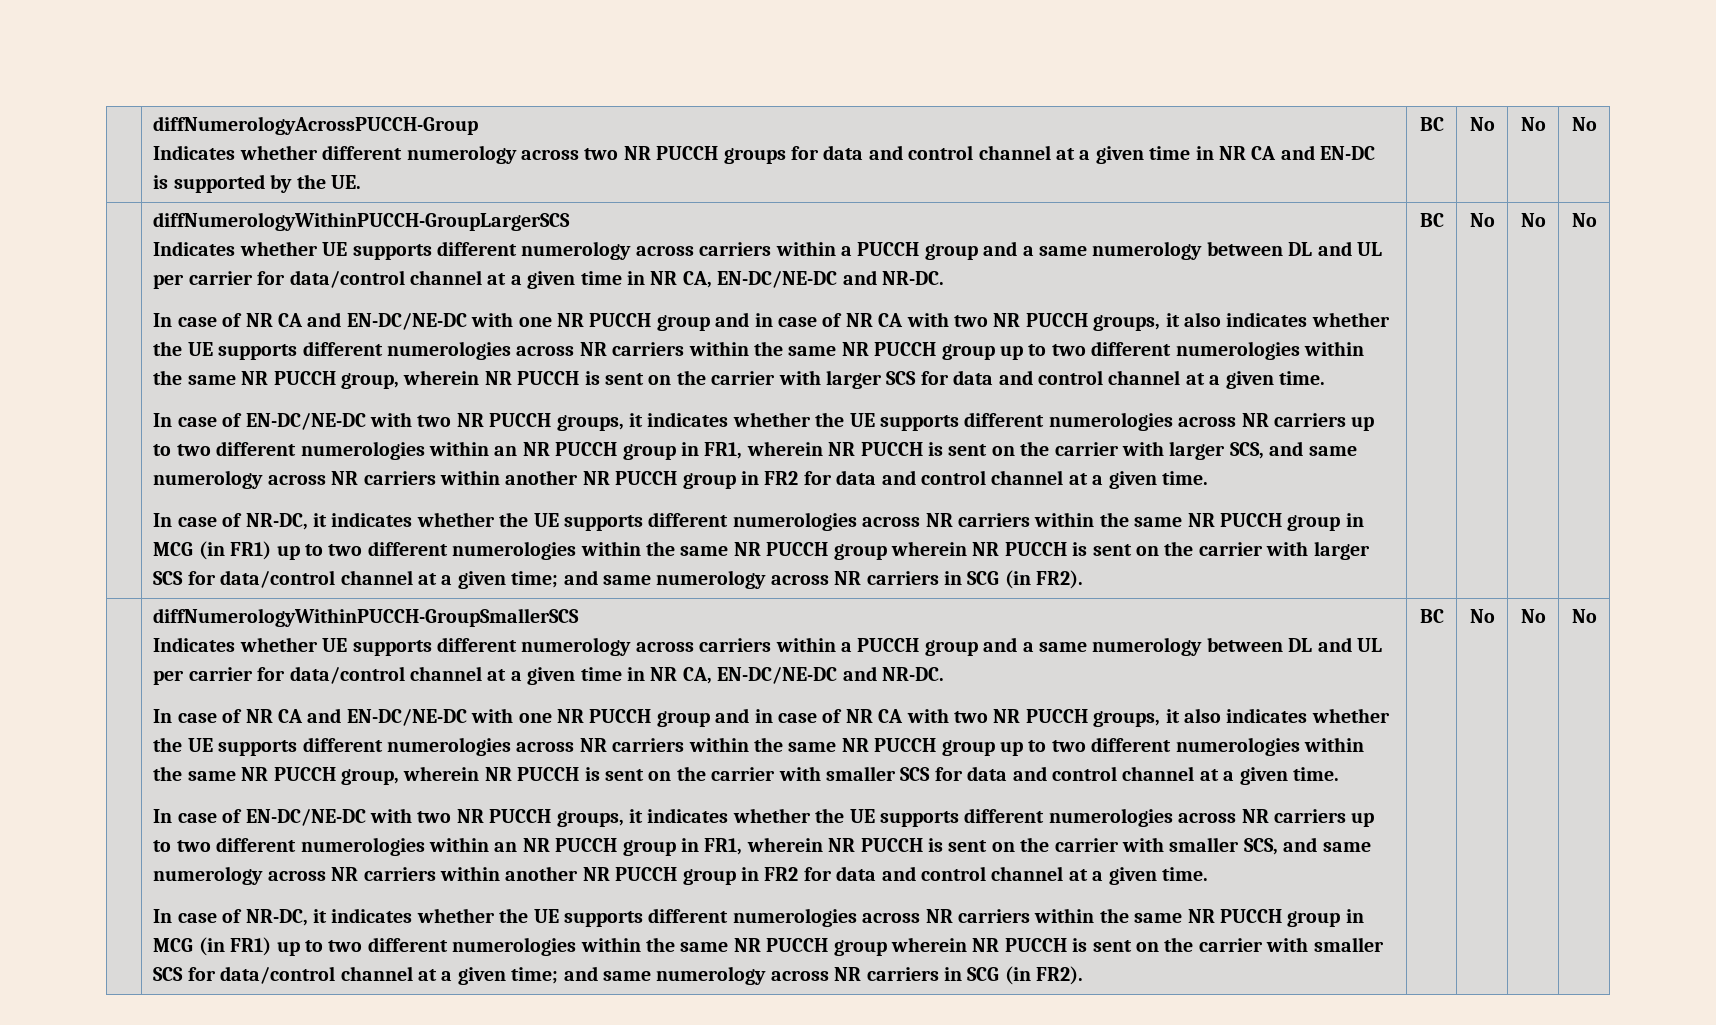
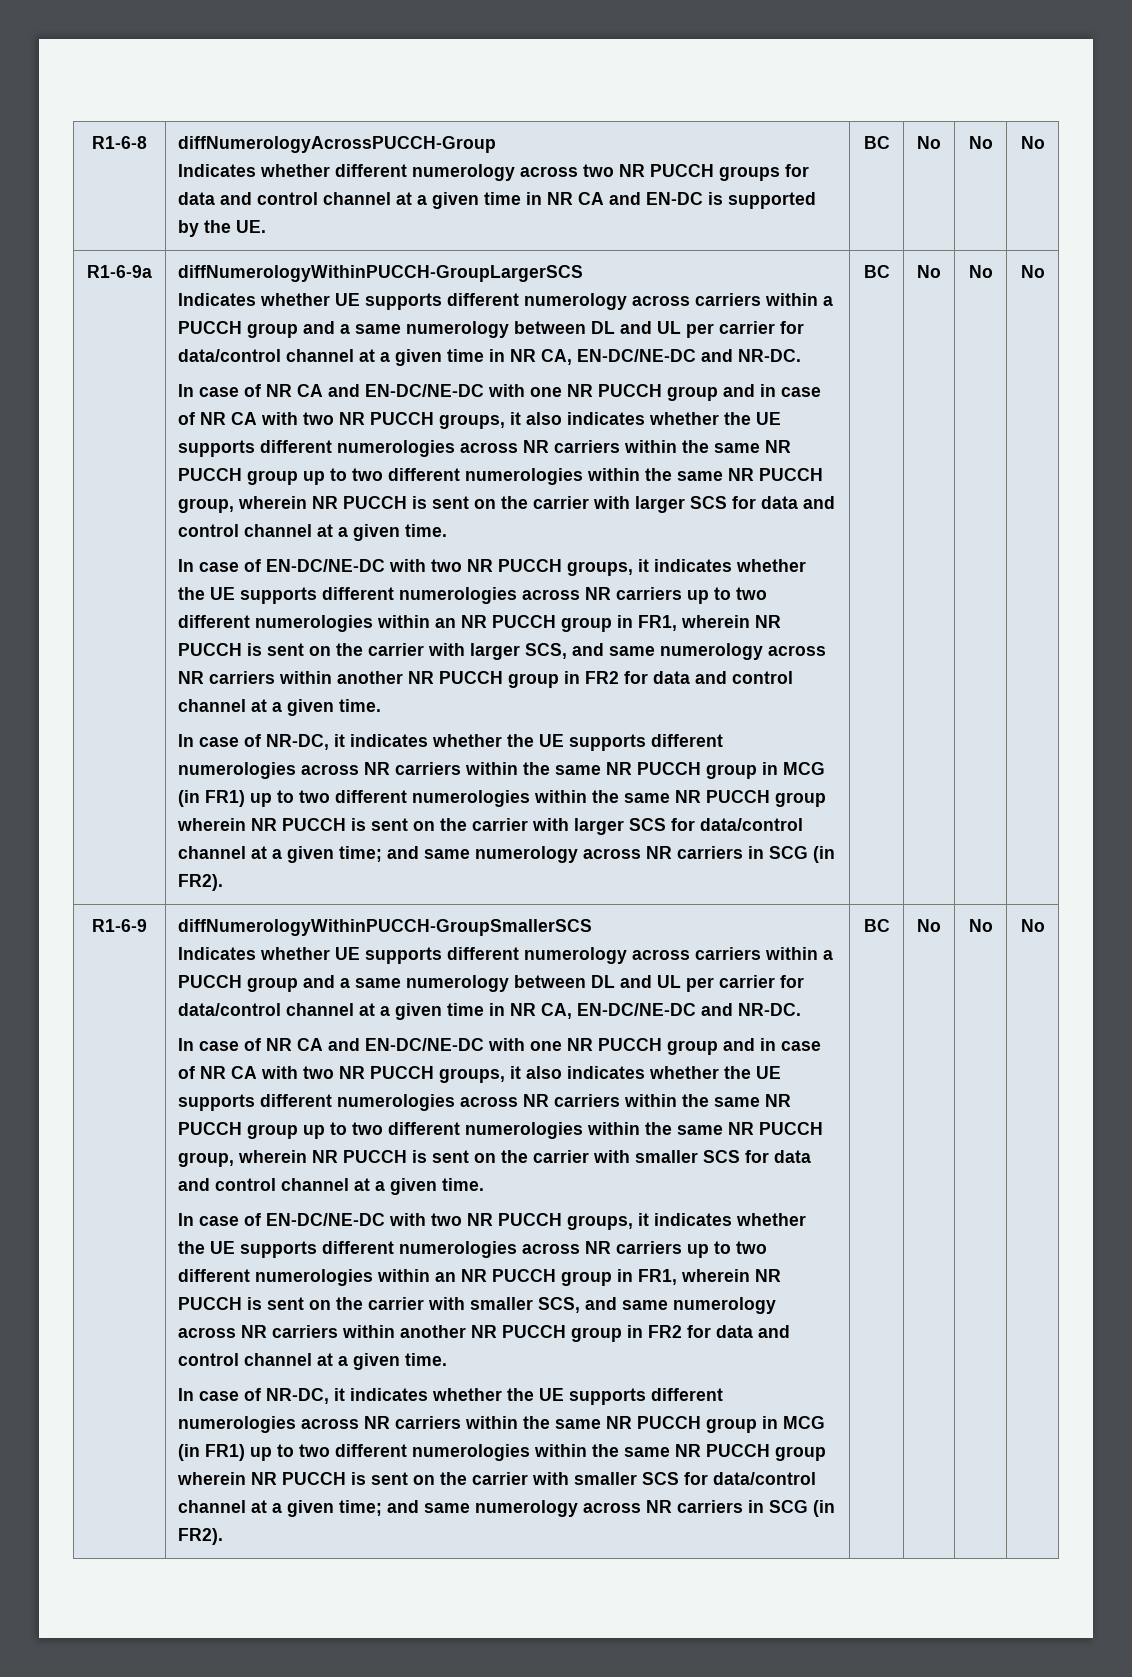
(153, 125) none -> [92,136,147,149] R1-6-8
(1597, 124) none -> [87,265,152,278] R1-6-9a
(1597, 220) none -> [92,919,147,932] R1-6-9

